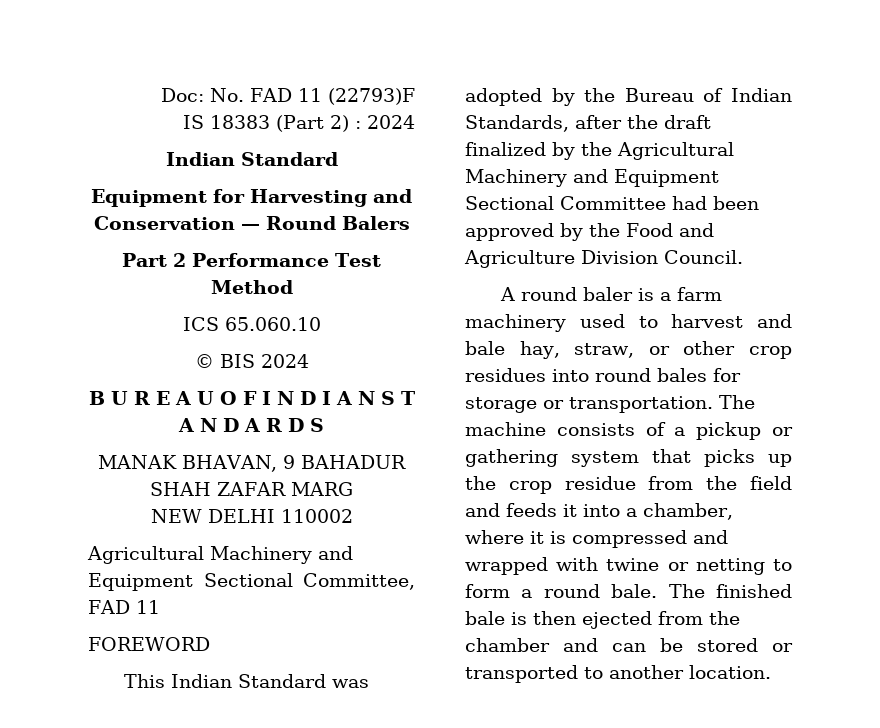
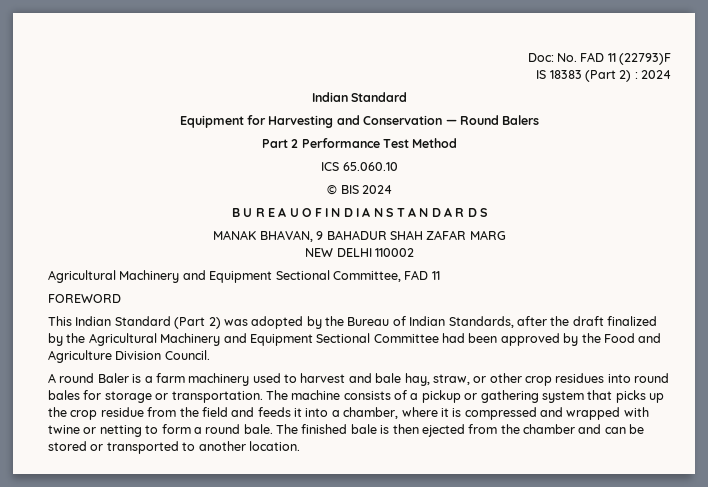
(327, 681) none -> [174,317,221,329] (Part 2)
[583,287,634,301] baler -> [97,373,129,383] Baler

